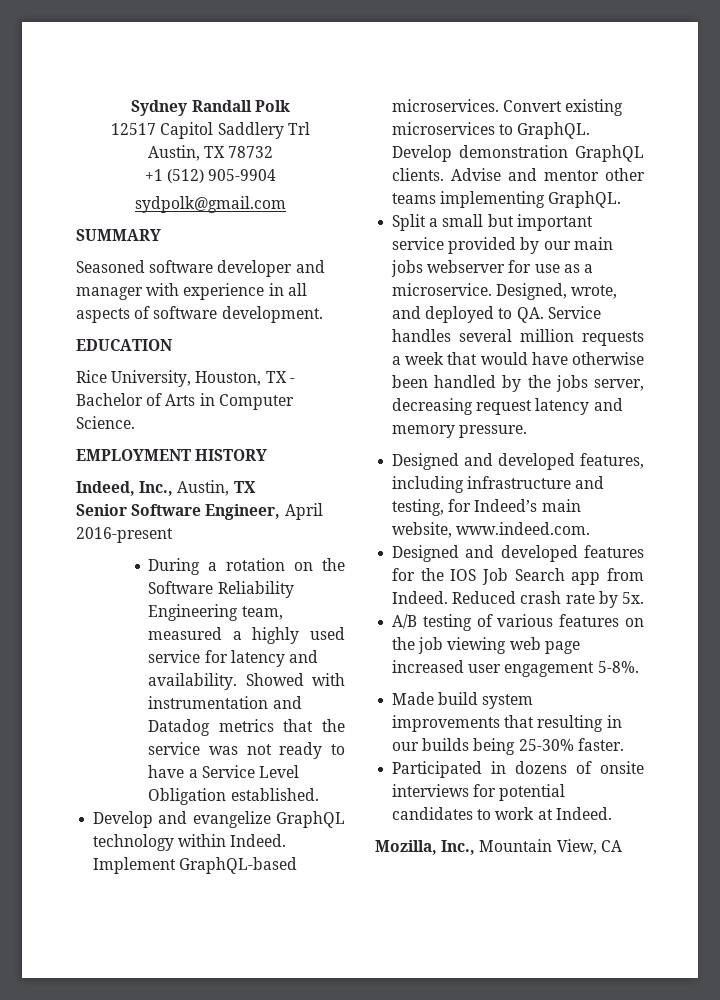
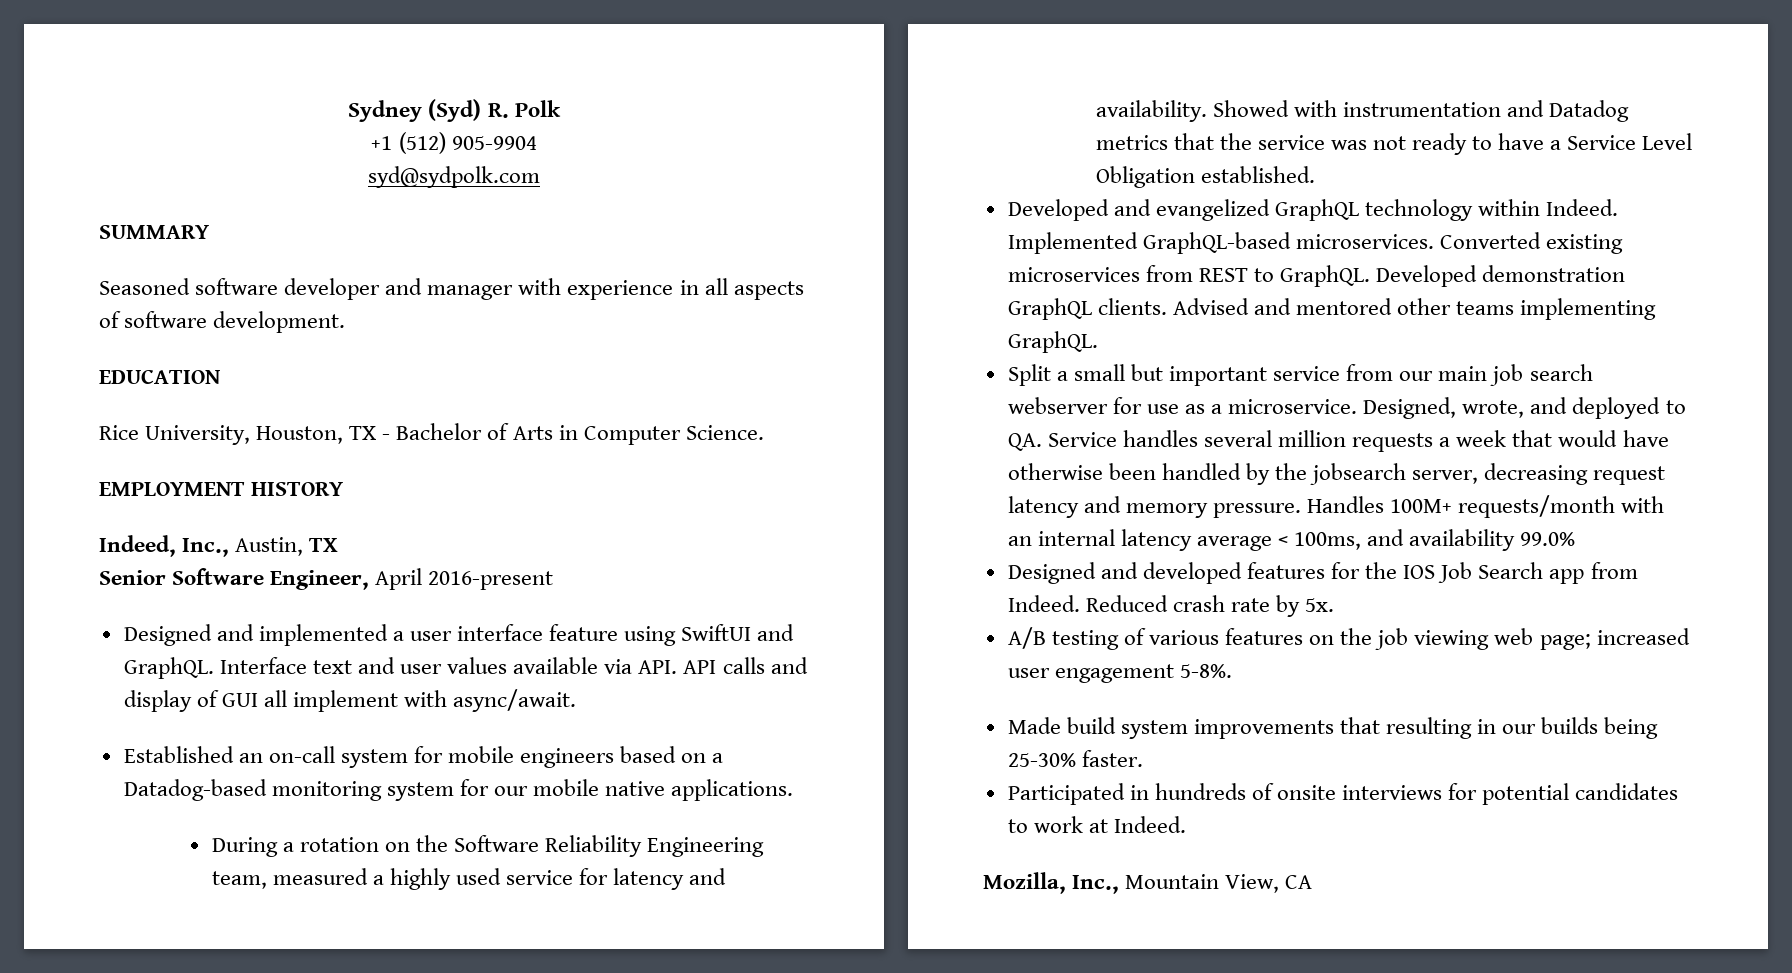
[191,100,252,112] Randall -> [428,99,509,122] (Syd) R.
[111,122,310,139] [147,145,274,161] // 12517 Capitol Saddlery Trl // Austin, TX 78732 -> (561, 108) none
[135,196,286,213] sydpolk@gmail.com -> [368,166,540,188] syd@sydpolk.com
(173, 535) none -> [123,624,795,646] [123,657,808,679] [123,689,577,712] [123,746,724,768] [123,779,794,801] // Designed and implemented a user interface feature using SwiftUI and GraphQL. Interface text and user values available via API. API calls and display of GUI all implement with async/await. // Established an on-call system for mobile engineers based on a Datadog-based monitoring system for our mobile native applications.
[93,811,271,828] Develop and evangelize -> [1007,199,1270,221] Developed and evangelized
[93,857,177,874] Implement -> [1007,232,1138,254] Implemented
[503,100,563,112] Convert -> [1439,232,1541,249] Converted
(496, 128) none -> [1145,265,1248,282] from REST
[392,145,453,162] Develop -> [1376,265,1478,287] Developed
[451,168,600,181] Advise and mentor -> [1172,298,1393,315] Advised and mentored
[448,237,613,254] [391,260,424,277] provided by our main jobs -> [1346,364,1593,386] from our main job search
[555,375,588,392] jobs -> [1310,463,1407,485] jobsearch
[392,453,644,470] [392,476,605,493] [392,499,581,516] [392,522,591,538] // Designed and developed features, including infrastructure and testing, for Indeed’s main website, www.indeed.com. -> [1307,495,1665,518] [1007,529,1576,551] Handles 100M+ requests/month with an internal latency average < 100ms, and availability 99.0%
[544,641,580,654] page -> [1539,633,1591,650] page;
[515,761,568,774] dozens -> [1154,783,1246,800] hundreds

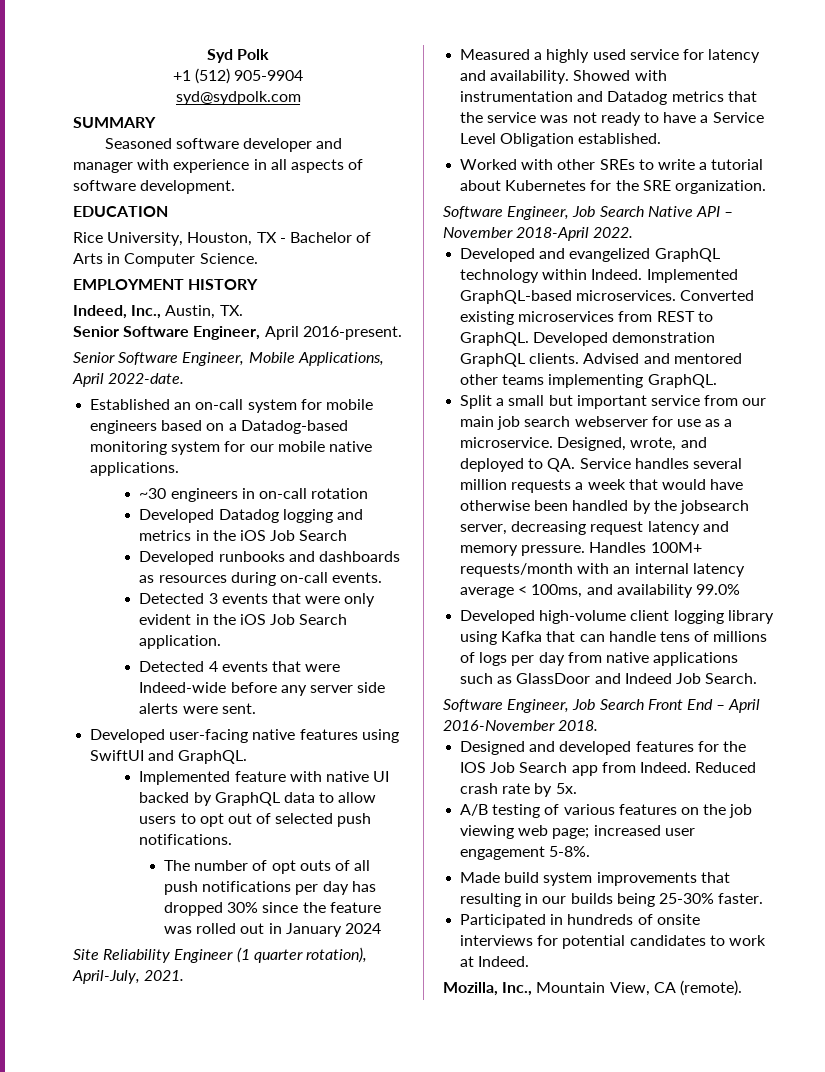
[348,99,509,122] Sydney (Syd) R. -> [206,49,233,63] Syd
[309,538,339,552] TX -> [219,305,243,316] TX.
[428,571,554,590] [123,624,795,646] [123,657,808,679] [123,689,577,712] 2016-present // Designed and implemented a user interface feature using SwiftUI and GraphQL. Interface text and user values available via API. API calls and display of GUI all implement with async/await. -> [302,326,402,340] [73,352,384,366] [72,373,185,387] 2016-present. // Senior Software Engineer, Mobile Applications, April 2022-date.
[211,835,765,857] [211,868,368,889] During a rotation on the Software Reliability Engineering team, measured -> [139,488,369,502] [139,509,363,523] [139,530,348,541] [139,551,400,565] [139,572,383,586] [139,593,376,607] [139,614,348,625] [139,635,222,649] [139,661,341,672] [139,682,386,696] [139,703,256,714] [90,729,399,743] [90,750,248,764] [139,771,390,785] [139,792,377,806] [139,813,372,827] [139,834,233,845] [163,860,371,874] [163,881,376,895] [163,902,381,916] [163,923,381,937] [73,947,367,963] [72,970,185,984] [460,49,531,60] ~30 engineers in on-call rotation // Developed Datadog logging and metrics in the iOS Job Search // Developed runbooks and dashboards as resources during on-call events. // Detected 3 events that were only evident in the iOS Job Search application. // Detected 4 events that were Indeed-wide before any server side alerts were sent. // Developed user-facing native features using SwiftUI and GraphQL. // Implemented feature with native UI backed by GraphQL data to allow users to opt out of selected push notifications. // The number of opt outs of all push notifications per day has dropped 30% since the feature was rolled out in January 2024 // Site Reliability Engineer (1 quarter rotation), April-July, 2021. // Measured
(1315, 174) none -> [460,159,764,170] [460,180,766,194] [443,206,734,220] [443,227,634,241] // Worked with other SREs to write a tutorial about Kubernetes for the SRE organization. // Software Engineer, Job Search Native API – November 2018-April 2022.
(1576, 539) none -> [460,610,774,624] [460,631,768,645] [460,652,739,666] [460,673,758,684] [443,699,761,713] [443,720,599,731] // Developed high-volume client logging library using Kafka that can handle tens of millions of logs per day from native applications such as GlassDoor and Indeed Job Search. // Software Engineer, Job Search Front End – April 2016-November 2018.
(1313, 882) none -> [679,980,742,996] (remote).

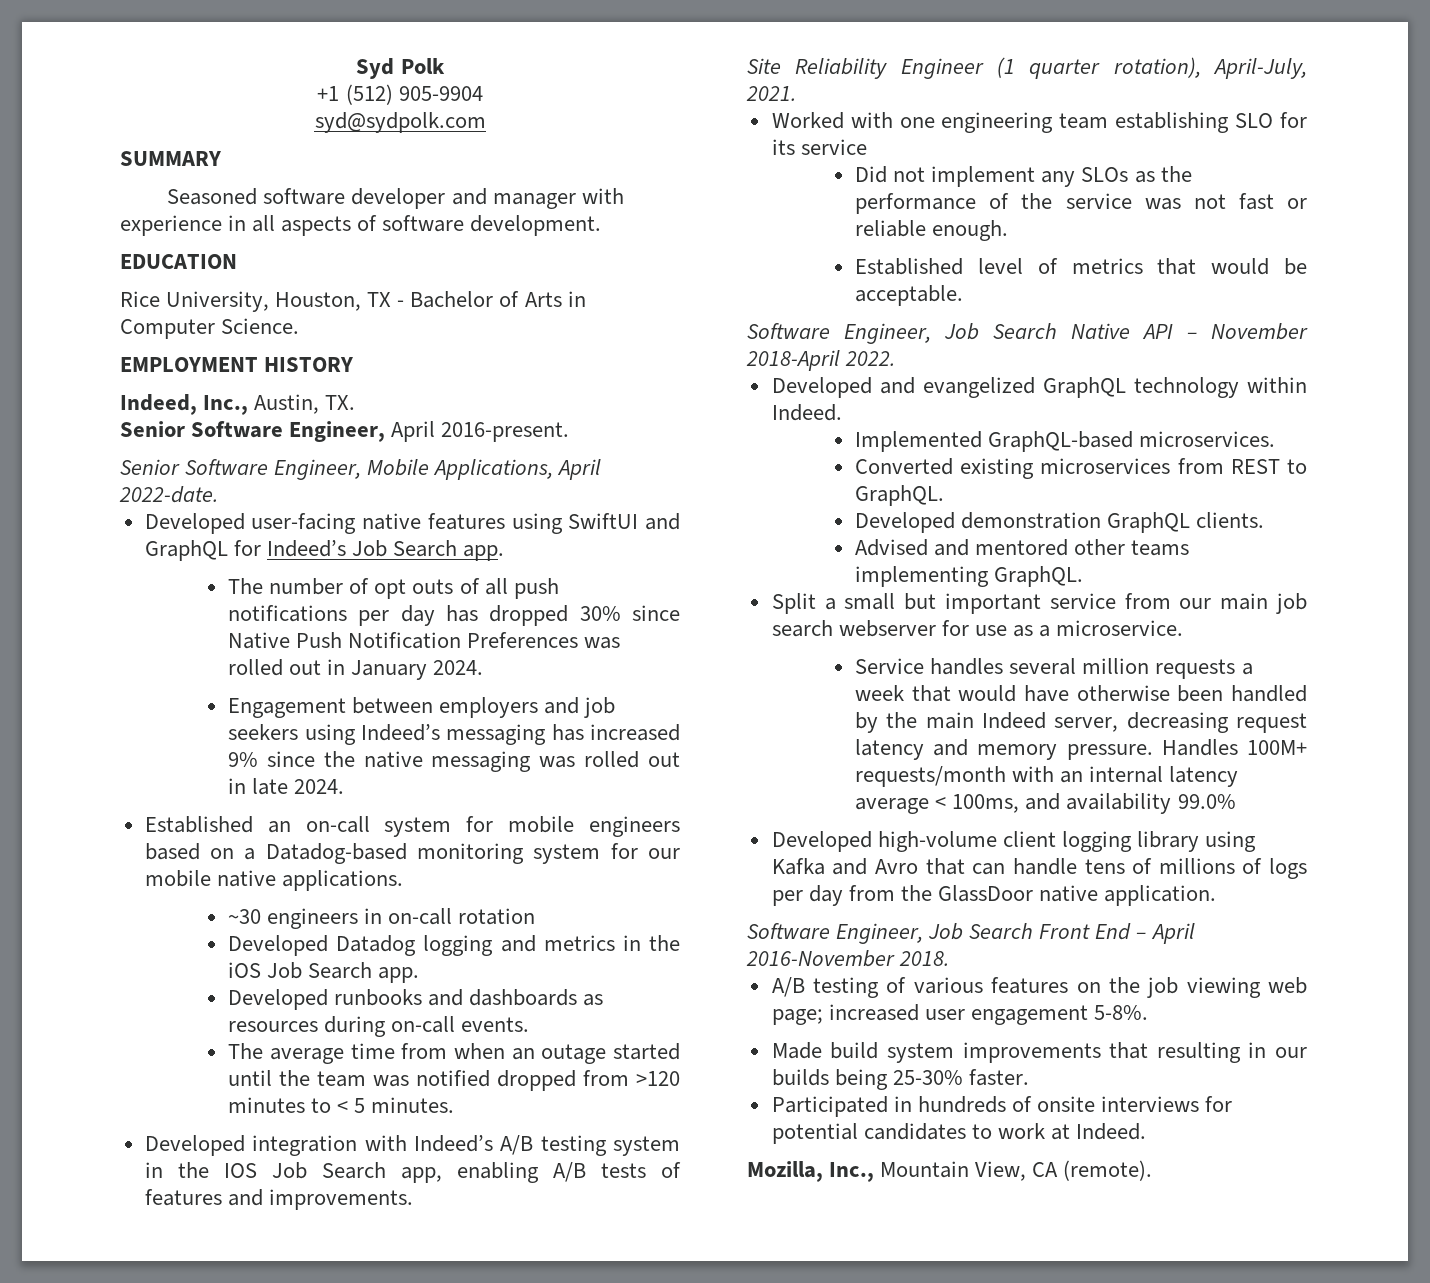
(185, 378) none -> [144,513,680,534] [144,540,505,561] [228,578,559,599] [228,605,680,626] [228,632,621,649] [228,659,484,680] [228,697,616,718] [228,724,680,745] [228,751,680,772] [228,778,345,795] // Developed user-facing native features using SwiftUI and GraphQL for Indeed’s Job Search app. // The number of opt outs of all push notifications per day has dropped 30% since Native Push Notification Preferences was rolled out in January 2024. // Engagement between employers and job seekers using Indeed’s messaging has increased 9% since the native messaging was rolled out in late 2024.
(348, 535) none -> [378,967,420,983] app.
[139,593,376,607] [139,614,348,625] [139,635,222,649] [139,661,341,672] [139,682,386,696] [139,703,256,714] [90,729,399,743] [90,750,248,764] [139,771,390,785] [139,792,377,806] [139,813,372,827] [139,834,233,845] [163,860,371,874] [163,881,376,895] [163,902,381,916] [163,923,381,937] Detected 3 events that were only evident in the iOS Job Search application. // Detected 4 events that were Indeed-wide before any server side alerts were sent. // Developed user-facing native features using SwiftUI and GraphQL. // Implemented feature with native UI backed by GraphQL data to allow users to opt out of selected push notifications. // The number of opt outs of all push notifications per day has dropped 30% since the feature was rolled out in January 2024 -> [228,1043,680,1064] [228,1070,680,1091] [228,1097,455,1113] [144,1135,680,1156] [144,1162,681,1183] [144,1189,413,1210] The average time from when an outage started until the team was notified dropped from >120 minutes to < 5 minutes. // Developed integration with Indeed’s A/B testing system in the IOS Job Search app, enabling A/B tests of features and improvements.
[460,49,761,63] [460,70,667,84] [460,91,757,105] [460,112,764,126] [460,133,662,147] [460,159,764,170] [460,180,766,194] Measured a highly used service for latency and availability. Showed with instrumentation and Datadog metrics that the service was not ready to have a Service Level Obligation established. // Worked with other SREs to write a tutorial about Kubernetes for the SRE organization. -> [771,112,1307,133] [771,139,867,155] [855,166,1192,187] [855,193,1307,214] [855,220,1009,241] [855,258,1307,275] [855,285,964,306] Worked with one engineering team establishing SLO for its service // Did not implement any SLOs as the performance of the service was not fast or reliable enough. // Established level of metrics that would be acceptable.
(643, 274) none -> (842, 412) //
(677, 295) none -> (1276, 439) //
(530, 339) none -> (945, 495) //
(580, 358) none -> (1265, 520) //
[557,437,707,451] [460,458,576,472] Designed, wrote, and deployed to QA. -> (1184, 628) //
[679,500,749,514] jobsearch -> [925,712,1047,729] main Indeed
(543, 636) none -> [832,858,918,875] and Avro
[605,652,739,666] [460,673,758,684] native applications such as GlassDoor and Indeed Job Search. -> [900,885,1217,906] the GlassDoor native application.
[460,741,746,755] [460,762,757,776] [460,783,577,797] // Designed and developed features for the IOS Job Search app from Indeed. Reduced crash rate by 5x. -> (950, 958) none

